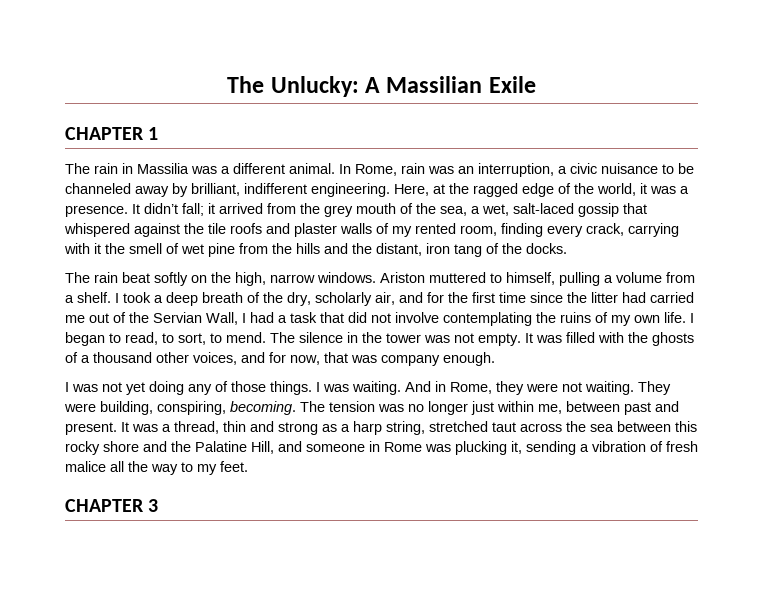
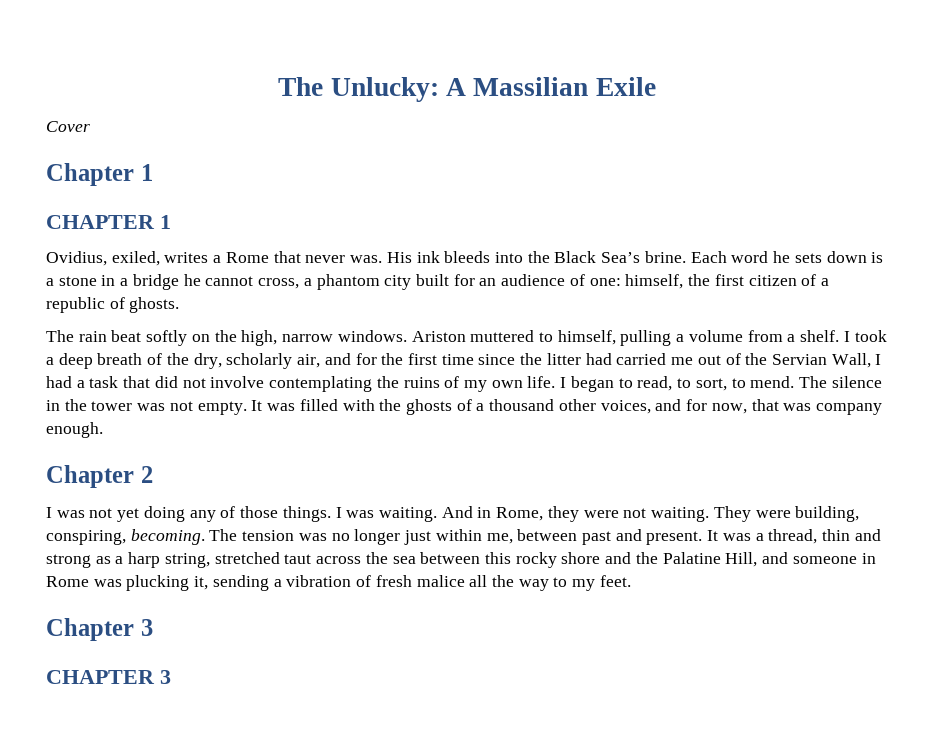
(536, 84) none -> [46,121,90,132] [46,163,153,186] // Cover // Chapter 1
[65,163,694,177] [65,183,689,197] [65,203,647,217] [64,223,679,237] [64,243,567,257] The rain in Massilia was a different animal. In Rome, rain was an interruption, a civic nuisance to be channeled away by brilliant, indifferent engineering. Here, at the ragged edge of the world, it was a presence. It didn’t fall; it arrived from the grey mouth of the sea, a wet, salt-laced gossip that whispered against the tile roofs and plaster walls of my rented room, finding every crack, carrying with it the smell of wet pine from the hills and the distant, iron tang of the docks. -> [46,251,884,266] [46,274,829,290] [46,297,180,313] Ovidius, exiled, writes a Rome that never was. His ink bleeds into the Black Sea’s brine. Each word he sets down is a stone in a bridge he cannot cross, a phantom city built for an audience of one: himself, the first citizen of a republic of ghosts.
(495, 359) none -> [46,465,153,488] // Chapter 2
(248, 466) none -> [46,618,153,641] // Chapter 3

